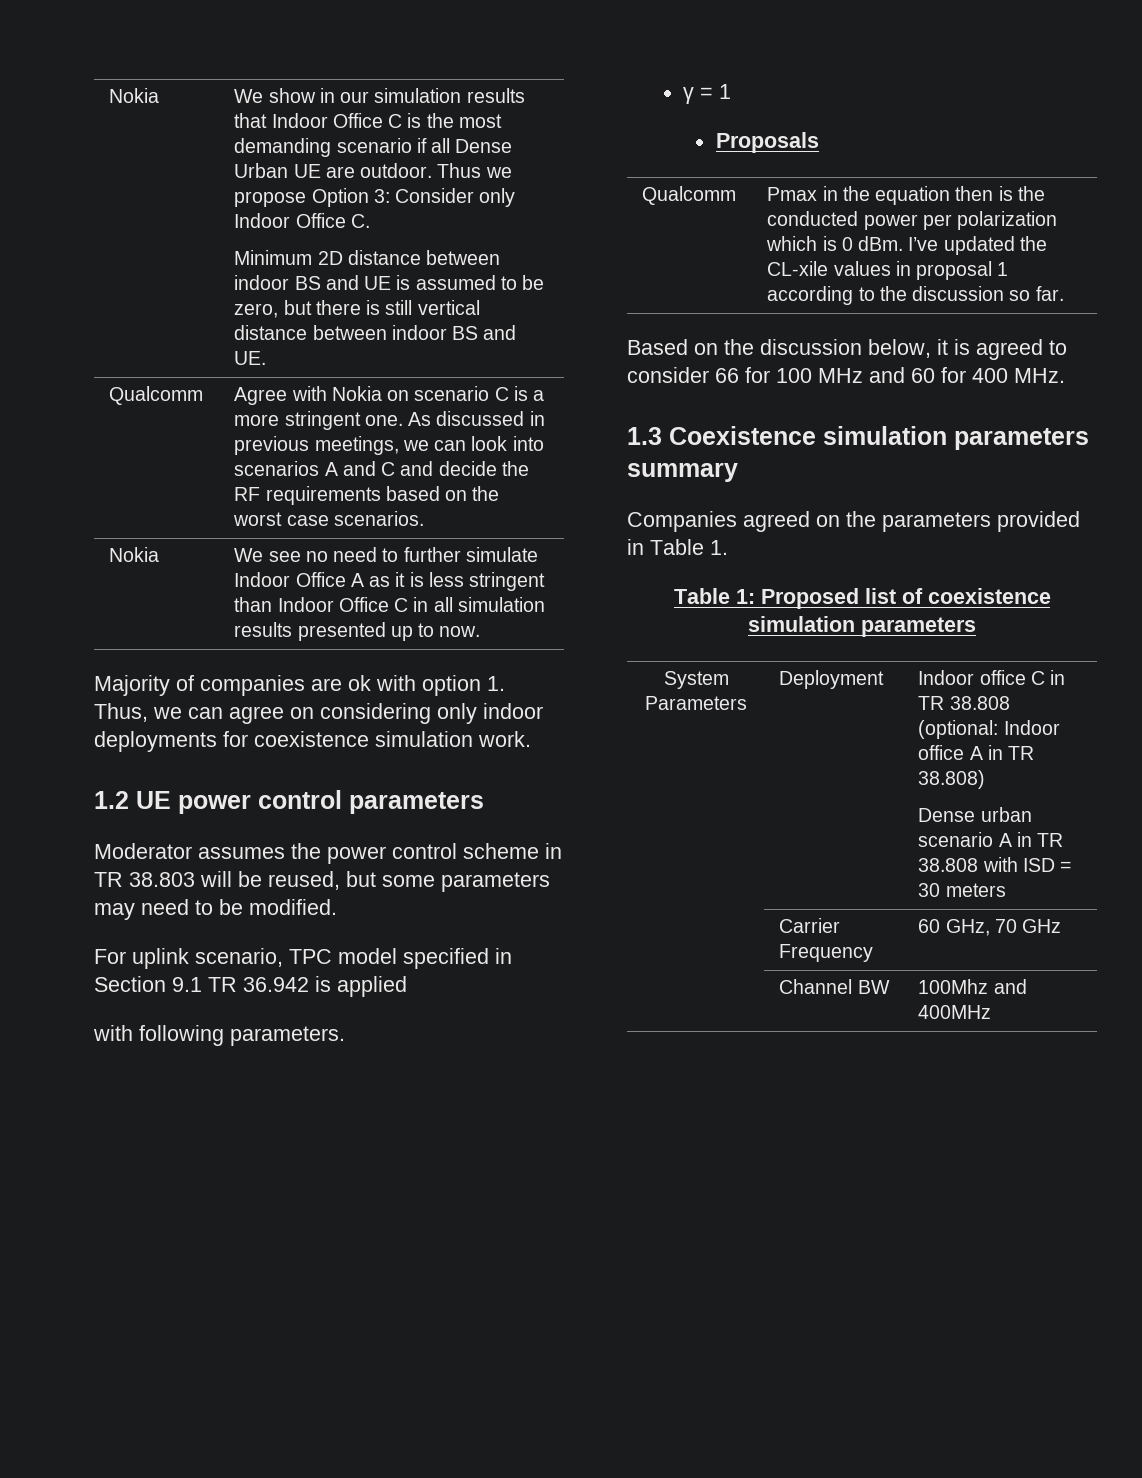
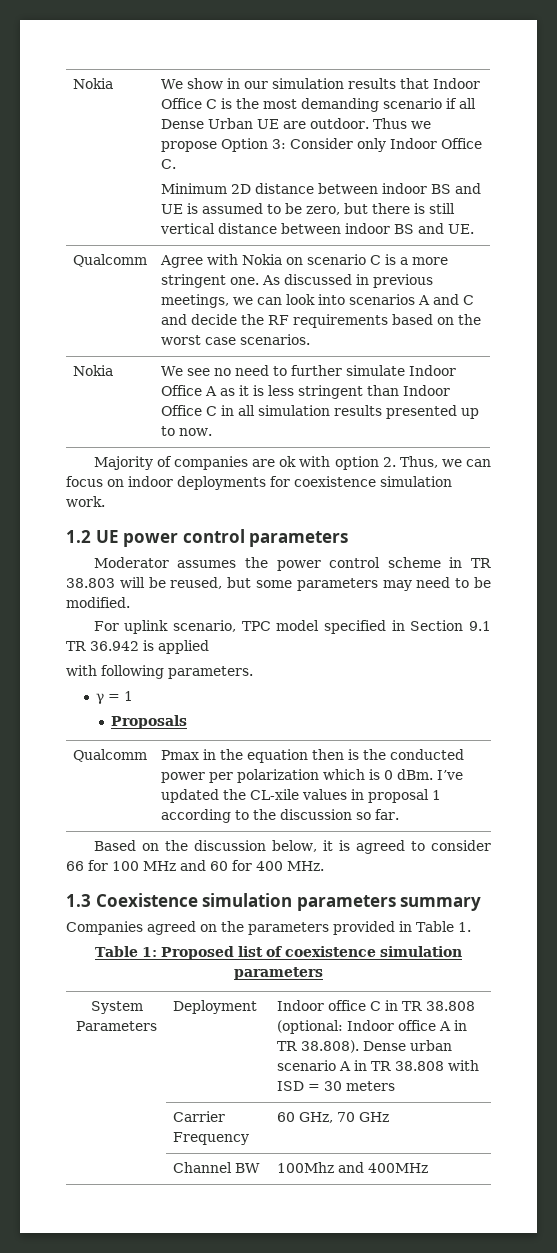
[487,676,505,691] 1. -> [382,457,396,467] 2.
[229,703,477,724] agree on considering only -> [66,476,124,487] focus on
[918,770,986,789] 38.808) // -> [300,1040,359,1053] 38.808).

